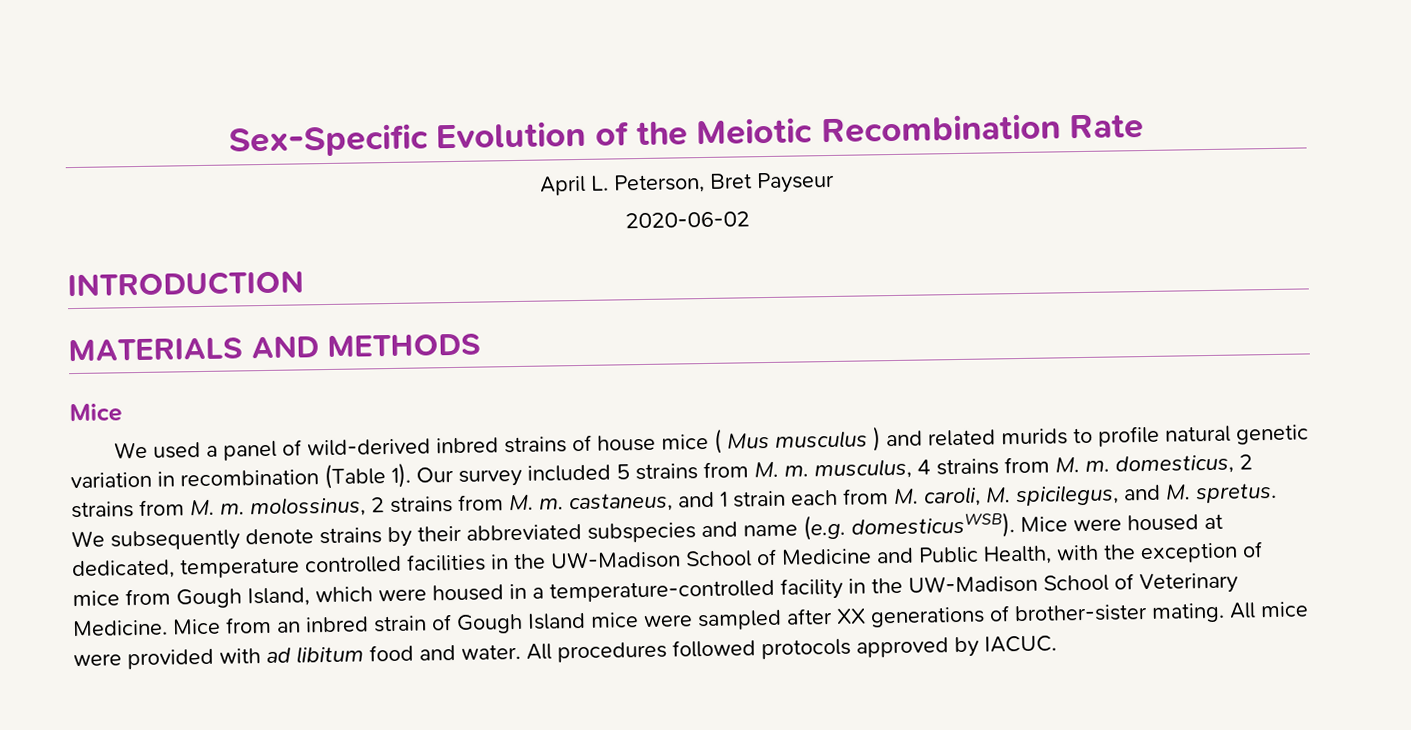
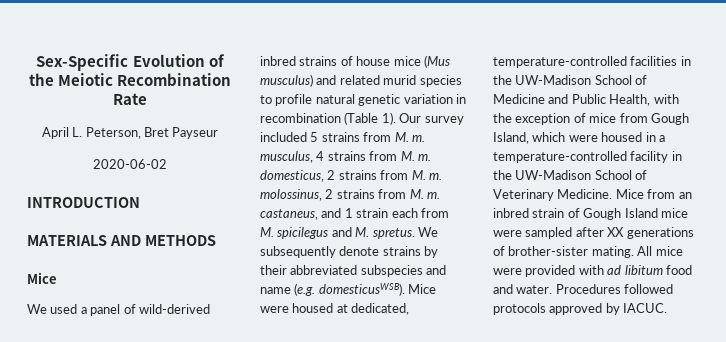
[714,426,1069,454] ( Mus musculus ) and related murids -> [423,55,450,68] [260,74,462,87] (Mus musculus) and related murid species
[923,484,1119,507] caroli, M. spicilegus, -> [277,227,329,239] spicilegus
[180,555,402,579] temperature controlled -> [493,56,627,68] temperature-controlled
[526,641,667,663] All procedures -> [555,284,621,294] Procedures

